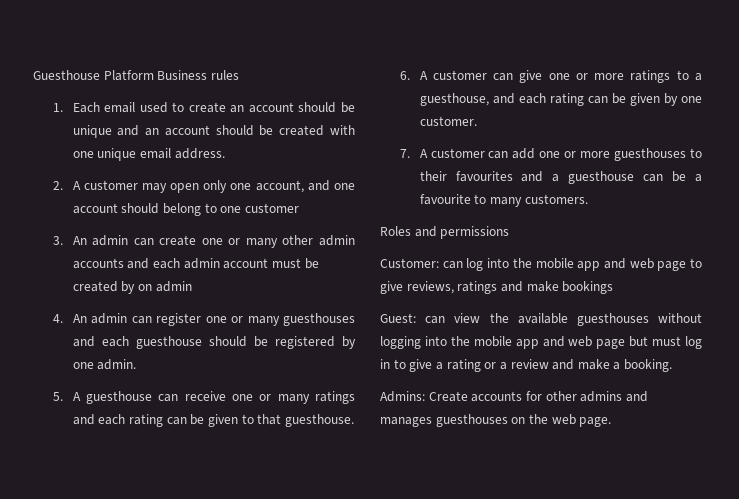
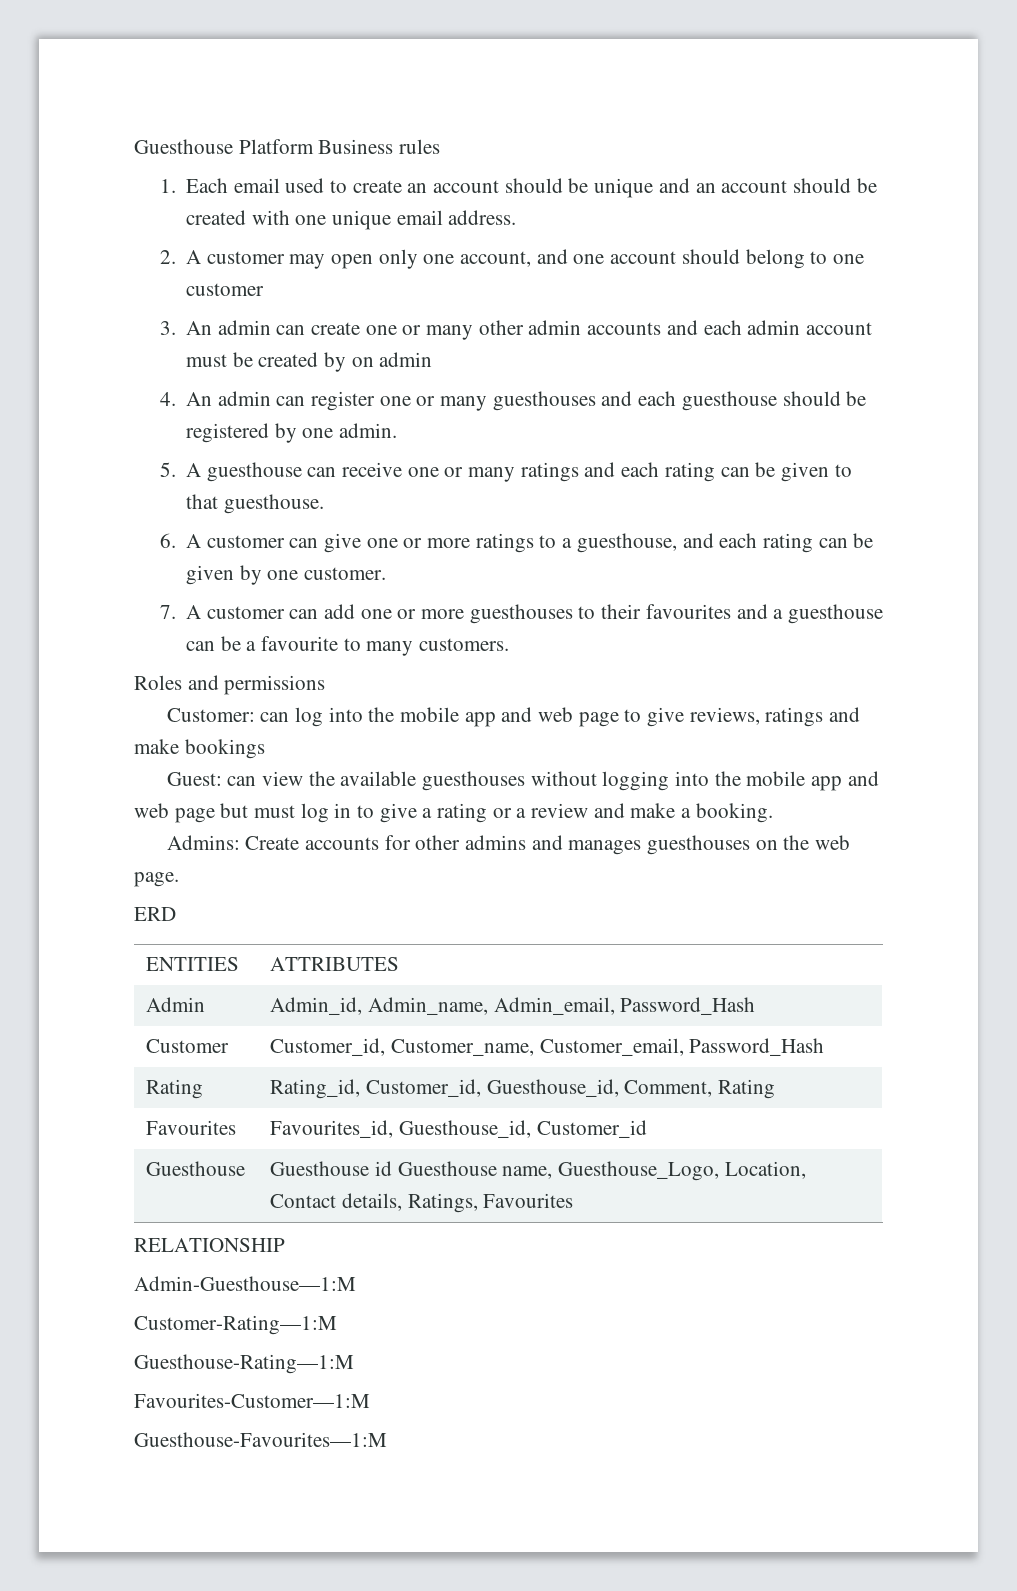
(612, 422) none -> [134,907,176,921] [146,957,240,971] [270,957,400,971] [146,997,206,1012] [270,997,756,1015] [146,1039,230,1053] [270,1038,825,1056] [146,1079,204,1099] [270,1079,775,1099] [146,1120,237,1135] [270,1120,647,1138] [146,1161,246,1176] [270,1161,806,1181] [270,1193,574,1213] [134,1238,285,1252] [134,1276,356,1291] [134,1315,337,1335] [134,1354,354,1374] [134,1393,370,1408] [134,1432,387,1447] // ERD // ENTITIES | ATTRIBUTES // Admin | Admin_id, Admin_name, Admin_email, Password_Hash // Customer | Customer_id, Customer_name, Customer_email, Password_Hash // Rating | Rating_id, Customer_id, Guesthouse_id, Comment, Rating // Favourites | Favourites_id, Guesthouse_id, Customer_id // Guesthouse | Guesthouse id Guesthouse name, Guesthouse_Logo, Location, Contact details, Ratings, Favourites // RELATIONSHIP // Admin-Guesthouse—1:M // Customer-Rating—1:M // Guesthouse-Rating—1:M // Favourites-Customer—1:M // Guesthouse-Favourites—1:M

